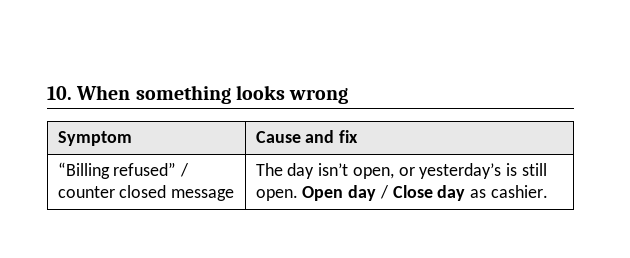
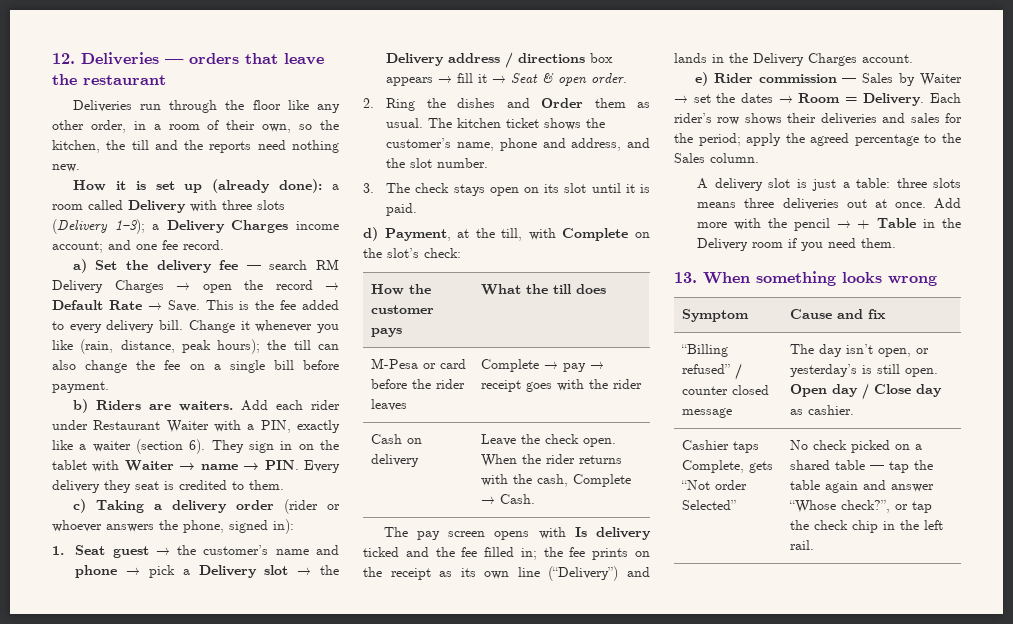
[47,86,72,100] 10. -> [52,52,324,65] [52,74,166,85] [72,100,341,113] [52,120,339,133] [52,140,339,153] [52,164,80,172] [72,179,339,193] [52,200,285,213] [52,219,339,234] [52,240,224,253] [72,259,339,273] [52,280,339,293] [52,300,339,312] [52,320,340,333] [52,339,339,354] [52,360,339,373] [52,381,109,393] [72,399,340,413] [52,420,341,433] [52,439,340,454] [52,460,340,473] [52,480,284,493] [72,499,340,514] [52,519,294,534] [52,545,339,558] [75,565,339,578] [386,52,614,68] [386,73,628,86] [363,98,650,111] [386,118,606,130] [386,138,650,151] [386,158,489,168] [363,183,650,196] [386,203,418,216] [363,227,650,241] [363,248,461,258] [370,284,431,295] [370,305,434,314] [370,328,402,337] [480,284,606,295] [370,358,466,369] [370,379,465,389] [370,399,407,411] [480,359,604,372] [480,379,642,392] [370,434,422,444] [370,454,419,467] [480,434,616,447] [480,454,622,467] [480,474,631,487] [480,494,535,504] [383,527,651,540] [363,547,650,560] [363,566,650,581] [674,53,913,66] [694,72,962,86] [674,93,961,106] [674,113,962,125] [674,133,961,146] [674,153,759,163] [697,178,961,191] [697,198,961,210] [697,218,961,231] [697,238,897,251] [674,272,697,283] 12. Deliveries — orders that leave the restaurant // Deliveries run through the floor like any other order, in a room of their own, so the kitchen, the till and the reports need nothing new. // How it is set up (already done): a room called Delivery with three slots (Delivery 1–3); a Delivery Charges income account; and one fee record. // a) Set the delivery fee — search RM Delivery Charges → open the record → Default Rate → Save. This is the fee added to every delivery bill. Change it whenever you like (rain, distance, peak hours); the till can also change the fee on a single bill before payment. // b) Riders are waiters. Add each rider under Restaurant Waiter with a PIN, exactly like a waiter (section 6). They sign in on the tablet with Waiter → name → PIN. Every delivery they seat is credited to them. // c) Taking a delivery order (rider or whoever answers the phone, signed in): // 1. Seat guest → the customer’s name and phone → pick a Delivery slot → the Delivery address / directions box appears → fill it → Seat & open order. // 2. Ring the dishes and Order them as usual. The kitchen ticket shows the customer’s name, phone and address, and the slot number. // 3. The check stays open on its slot until it is paid. // d) Payment, at the till, with Complete on the slot’s check: // How the customer pays | What the till does // M-Pesa or card before the rider leaves | Complete → pay → receipt goes with the rider // Cash on delivery | Leave the check open. When the rider returns with the cash, Complete → Cash. // The pay screen opens with Is delivery ticked and the fee filled in; the fee prints on the receipt as its own line (“Delivery”) and lands in the Delivery Charges account. // e) Rider commission — Sales by Waiter → set the dates → Room = Delivery. Each rider’s row shows their deliveries and sales for the period; apply the agreed percentage to the Sales column. // A delivery slot is just a table: three slots means three deliveries out at once. Add more with the pencil → + Table in the Delivery room if you need them. // 13.
(548, 191) none -> [681,440,759,453] [681,460,773,473] [680,480,747,490] [681,500,736,510] [789,440,922,453] [789,460,933,473] [789,480,934,493] [788,500,932,513] [789,520,943,533] [789,540,814,550] // Cashier taps Complete, gets “Not order Selected” | No check picked on a shared table — tap the table again and answer “Whose check?”, or tap the check chip in the left rail.

